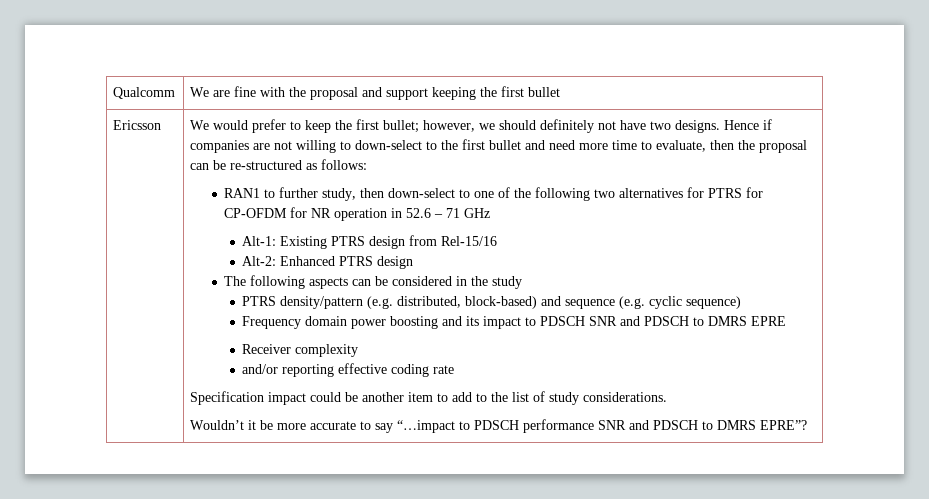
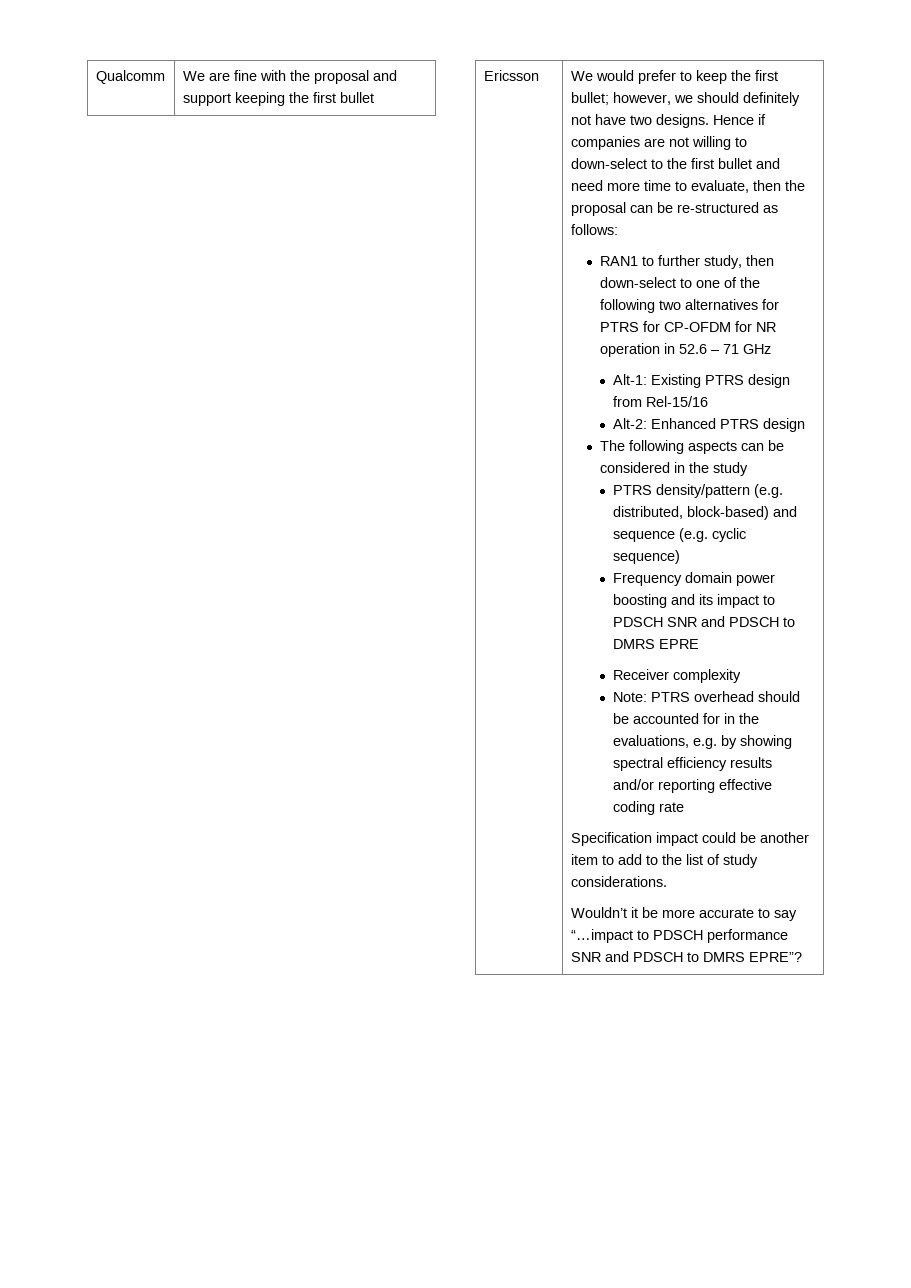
(359, 350) none -> [612,691,800,702] [612,713,759,724] [612,735,792,749] [612,757,772,771] Note: PTRS overhead should be accounted for in the evaluations, e.g. by showing spectral efficiency results

